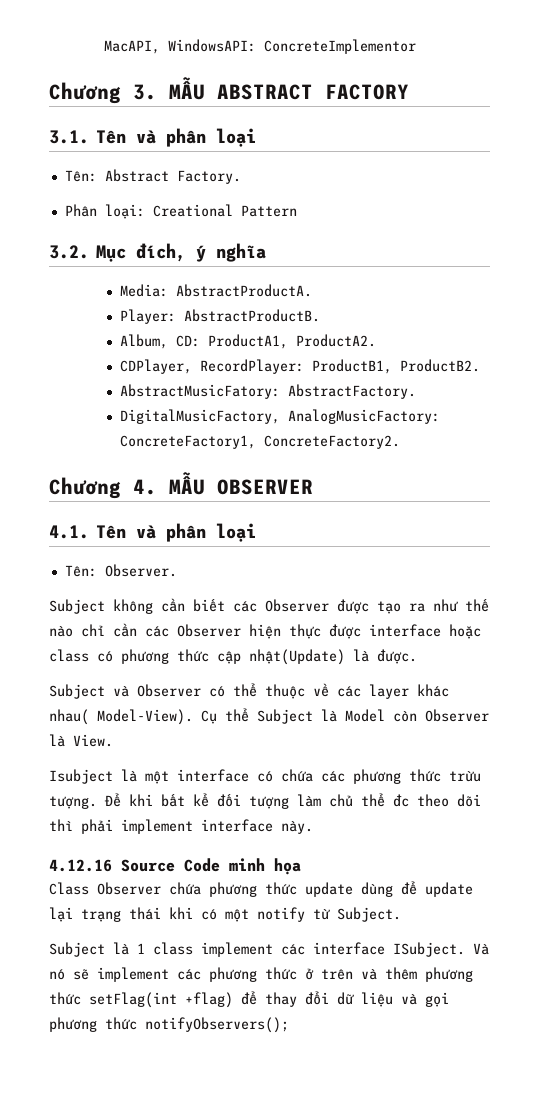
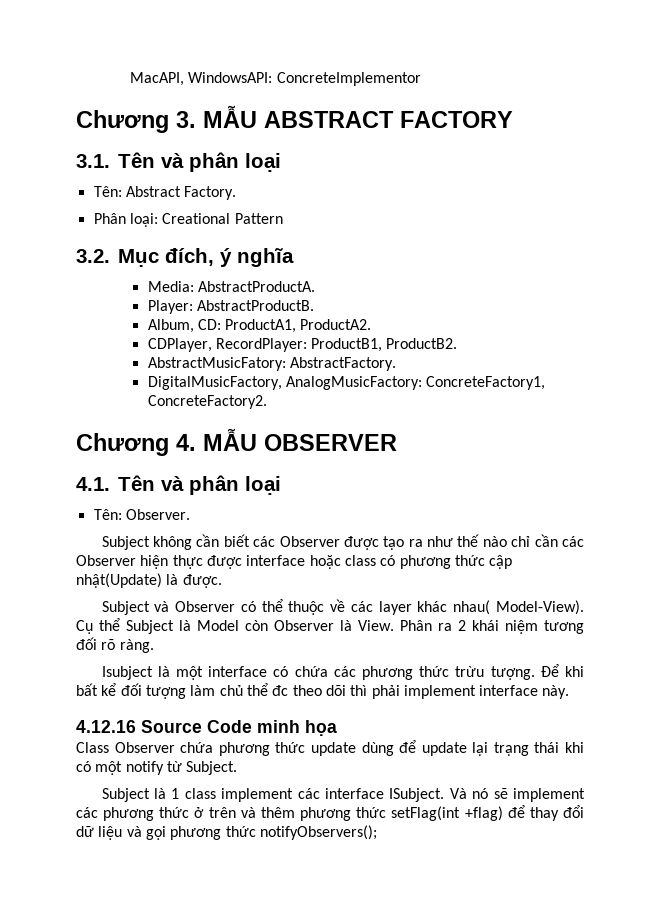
(113, 740) none -> [400,620,584,634] [76,637,154,653] Phân ra 2 khái niệm tương đối rõ ràng.

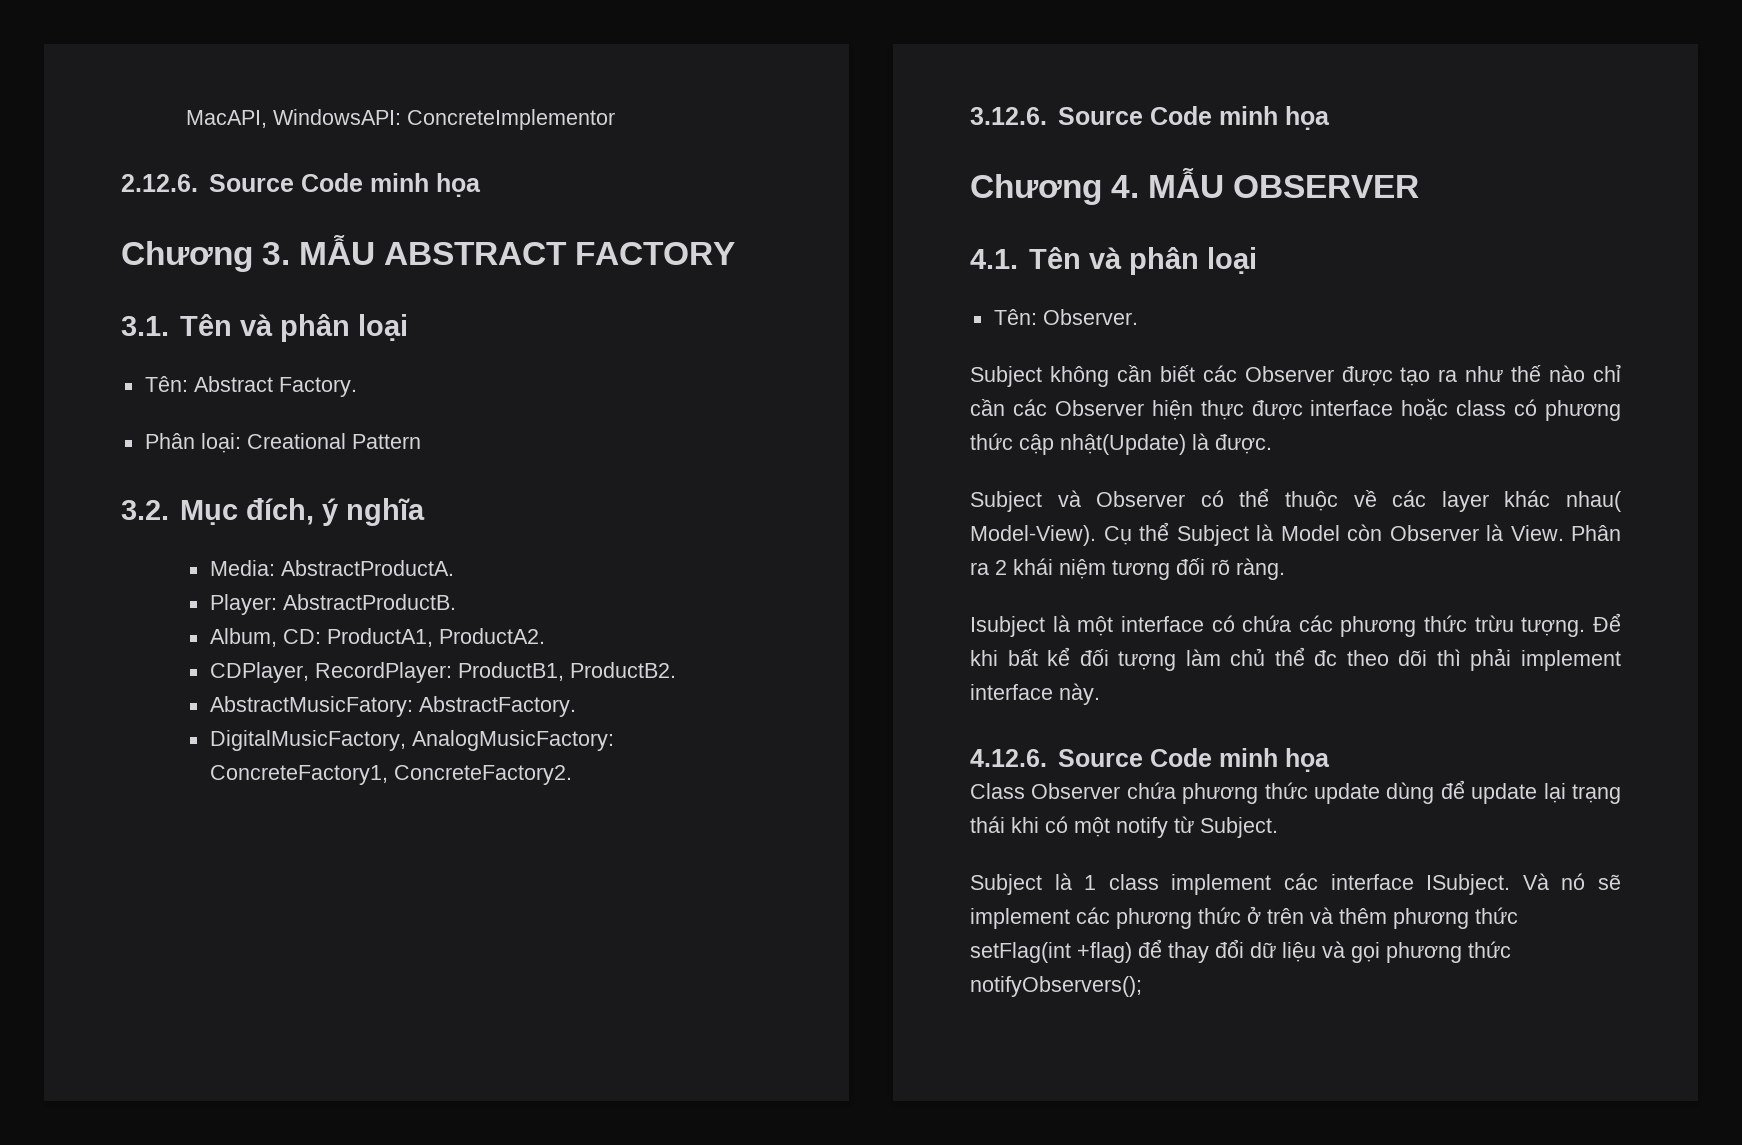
(421, 79) none -> [121,173,481,197] // 2.12.6. Source Code minh họa
(267, 402) none -> [970,106,1330,130] // 3.12.6. Source Code minh họa
[76,720,136,733] 4.12.16 -> [970,749,1047,767] 4.12.6.

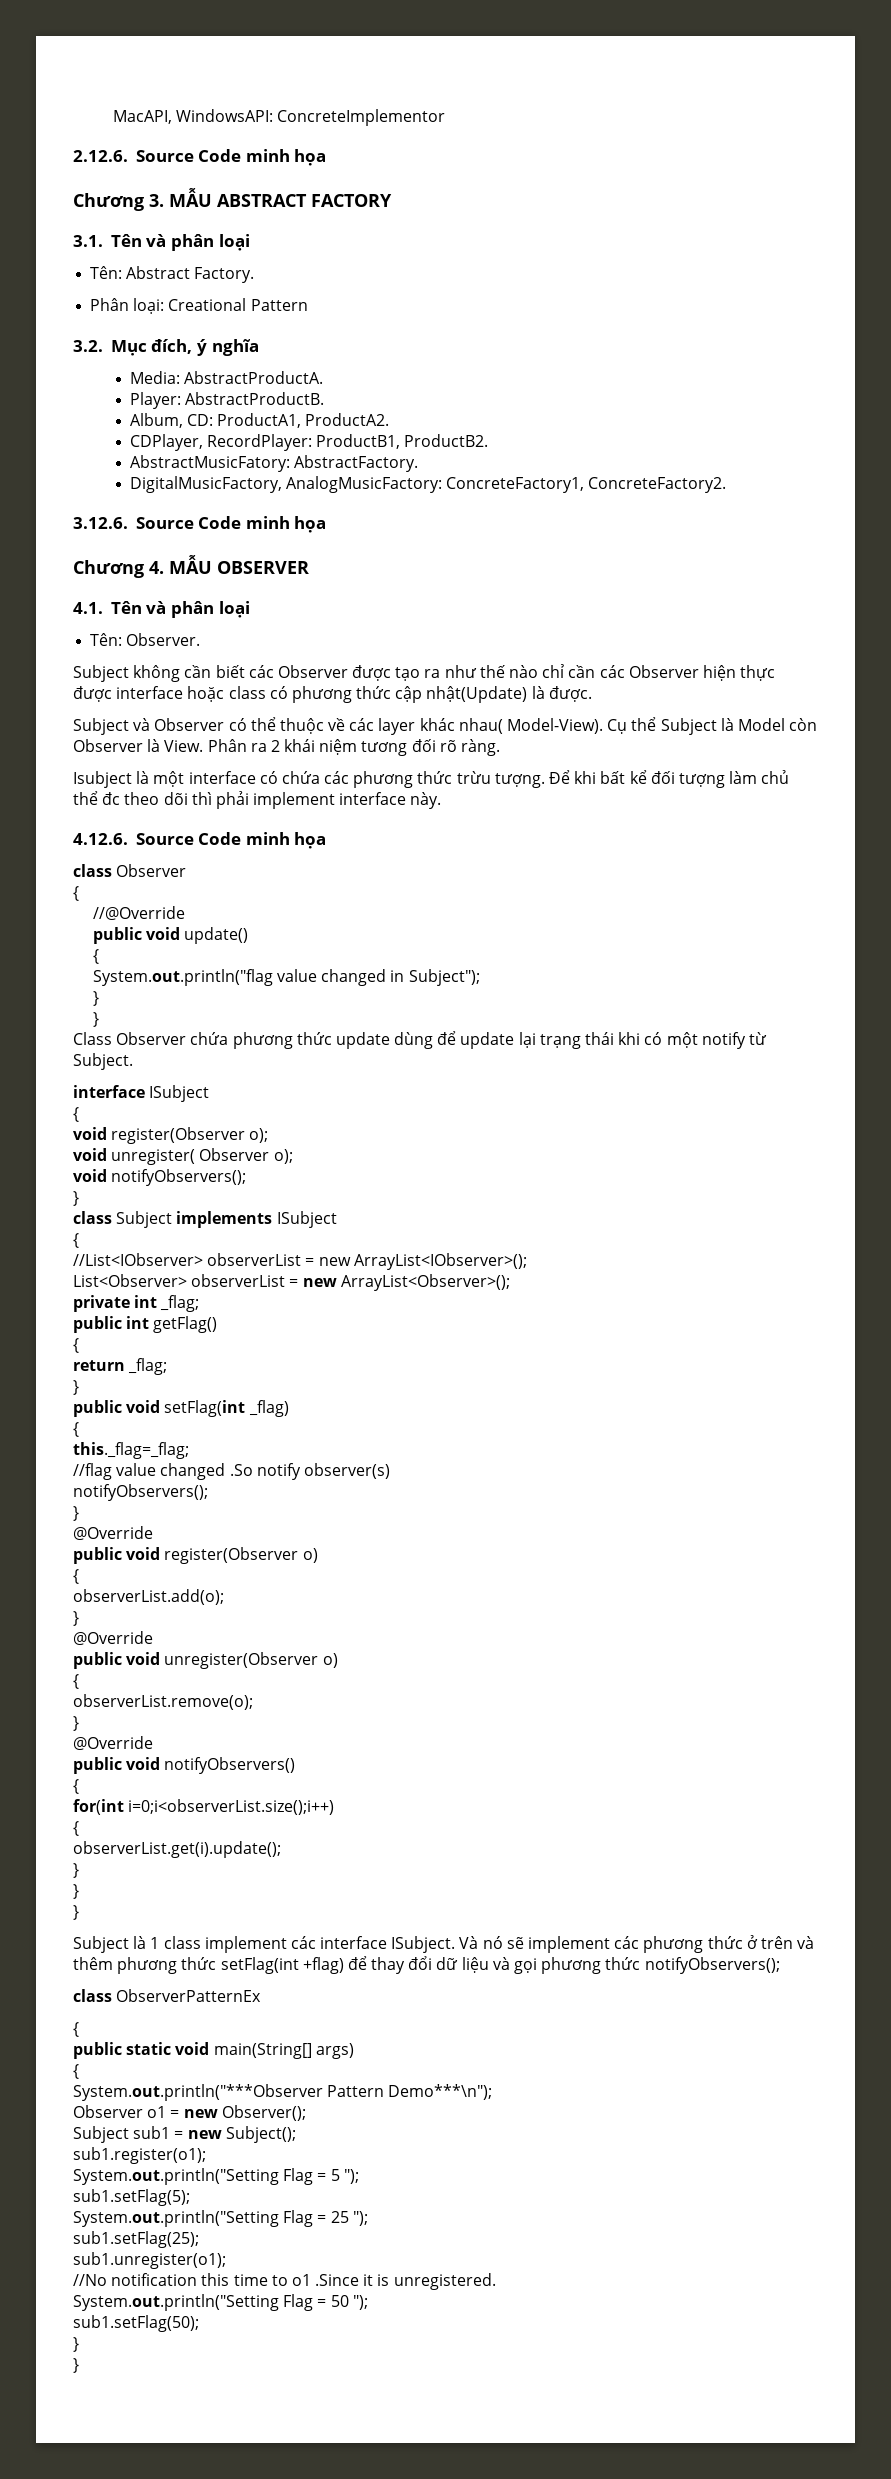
(1330, 760) none -> [73,864,187,877] [73,886,79,901] [92,906,185,920] [92,927,249,944] [92,949,99,964] [92,969,480,986] [92,991,99,1006] [92,1012,99,1027] // class Observer // { // //@Override // public void update() // { // System.out.println("flag value changed in Subject"); // } // }
(1278, 827) none -> [73,1085,210,1102] [73,1107,79,1122] [73,1127,269,1144] [73,1148,293,1165] [73,1169,247,1186] [73,1191,79,1206] [73,1211,337,1228] [73,1233,79,1248] [73,1253,527,1270] [73,1274,510,1291] [73,1295,200,1312] [73,1316,218,1333] [73,1338,79,1353] [73,1358,168,1375] [73,1380,79,1395] [73,1400,289,1417] [73,1422,79,1437] [73,1442,189,1459] [73,1463,390,1480] [73,1484,208,1501] [73,1506,79,1521] [73,1526,153,1540] [73,1547,318,1564] [73,1569,79,1584] [73,1589,224,1605] [73,1611,79,1626] [73,1631,153,1645] [73,1652,338,1669] [73,1674,79,1689] [73,1694,253,1710] [73,1716,79,1731] [73,1736,153,1750] [73,1757,296,1774] [73,1779,79,1794] [73,1799,335,1815] [73,1821,79,1836] [73,1841,281,1858] [73,1863,79,1878] [73,1884,79,1899] [73,1905,79,1920] // interface ISubject // { // void register(Observer o); // void unregister( Observer o); // void notifyObservers(); // } // class Subject implements ISubject // { // //List<IObserver> observerList = new ArrayList<IObserver>(); // List<Observer> observerList = new ArrayList<Observer>(); // private int _flag; // public int getFlag() // { // return _flag; // } // public void setFlag(int _flag) // { // this._flag=_flag; // //flag value changed .So notify observer(s) // notifyObservers(); // } // @Override // public void register(Observer o) // { // observerList.add(o); // } // @Override // public void unregister(Observer o) // { // observerList.remove(o); // } // @Override // public void notifyObservers() // { // for(int i=0;i<observerList.size();i++) // { // observerList.get(i).update(); // } // } // }
(1142, 986) none -> [73,1989,262,2002] [73,2022,79,2037] [73,2042,354,2059] [73,2064,79,2079] [73,2084,493,2101] [73,2105,306,2121] [73,2126,296,2143] [73,2147,206,2164] [73,2168,359,2185] [73,2189,190,2206] [73,2210,368,2227] [73,2231,199,2248] [73,2252,226,2269] [73,2273,496,2290] [73,2294,368,2311] [73,2315,199,2332] [73,2337,79,2352] [73,2358,79,2373] // class ObserverPatternEx // { // public static void main(String[] args) // { // System.out.println("***Observer Pattern Demo***\n"); // Observer o1 = new Observer(); // Subject sub1 = new Subject(); // sub1.register(o1); // System.out.println("Setting Flag = 5 "); // sub1.setFlag(5); // System.out.println("Setting Flag = 25 "); // sub1.setFlag(25); // sub1.unregister(o1); // //No notification this time to o1 .Since it is unregistered. // System.out.println("Setting Flag = 50 "); // sub1.setFlag(50); // } // }

